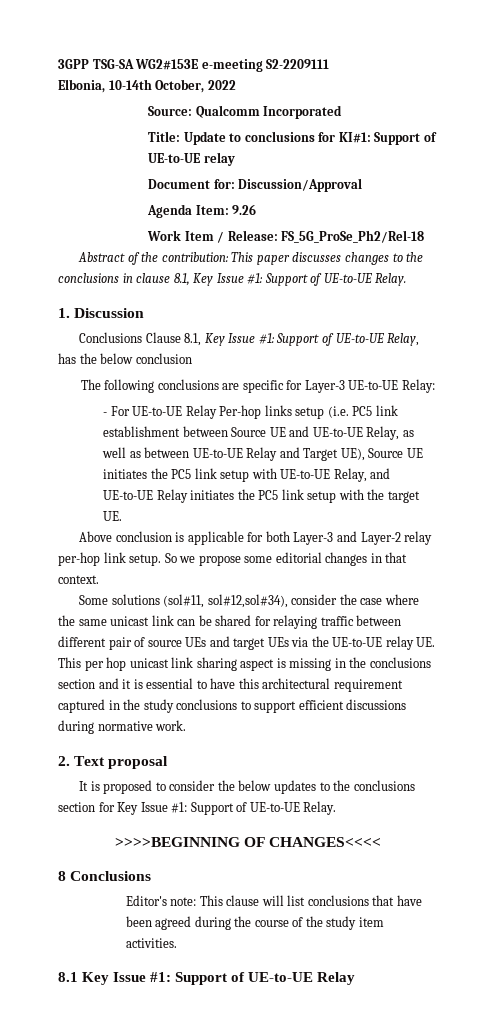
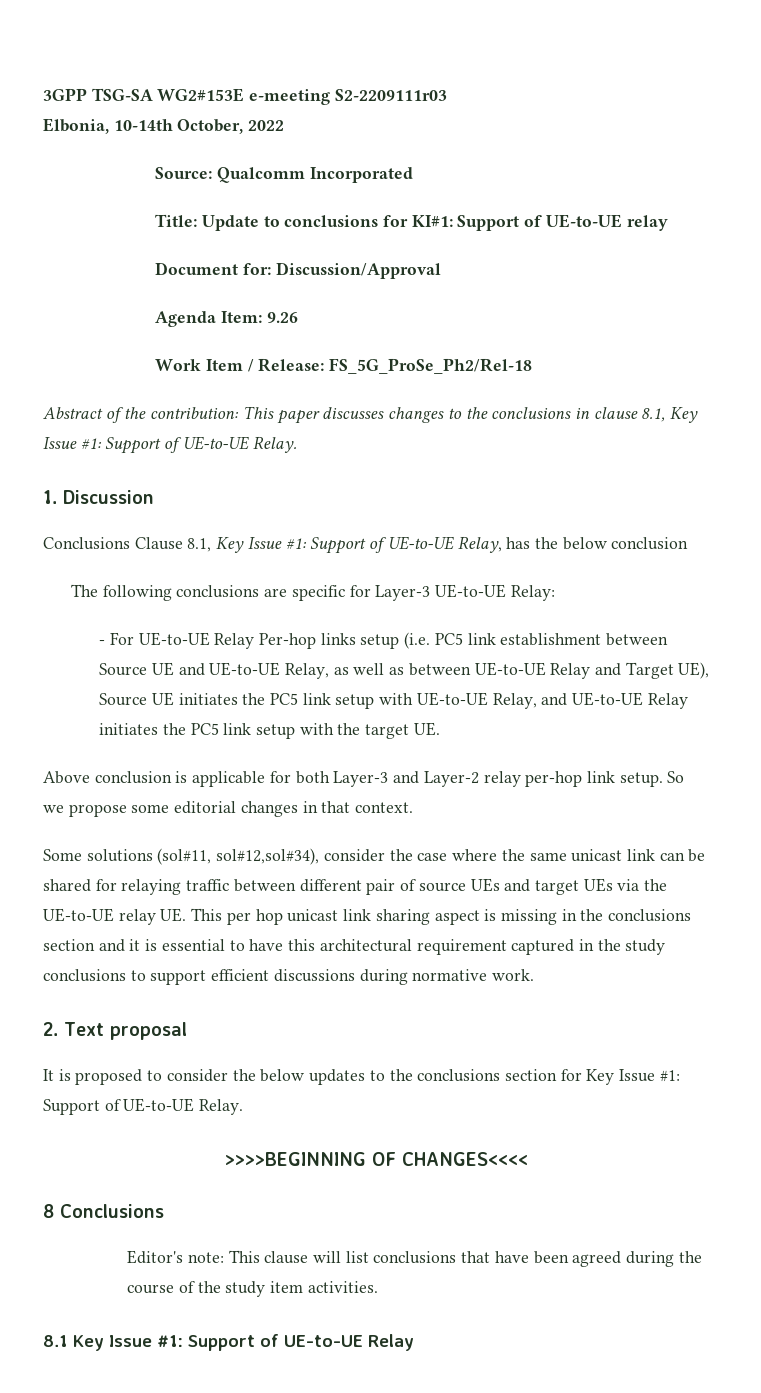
[266,59,330,69] S2-2209111 -> [334,89,447,101] S2-2209111r03

